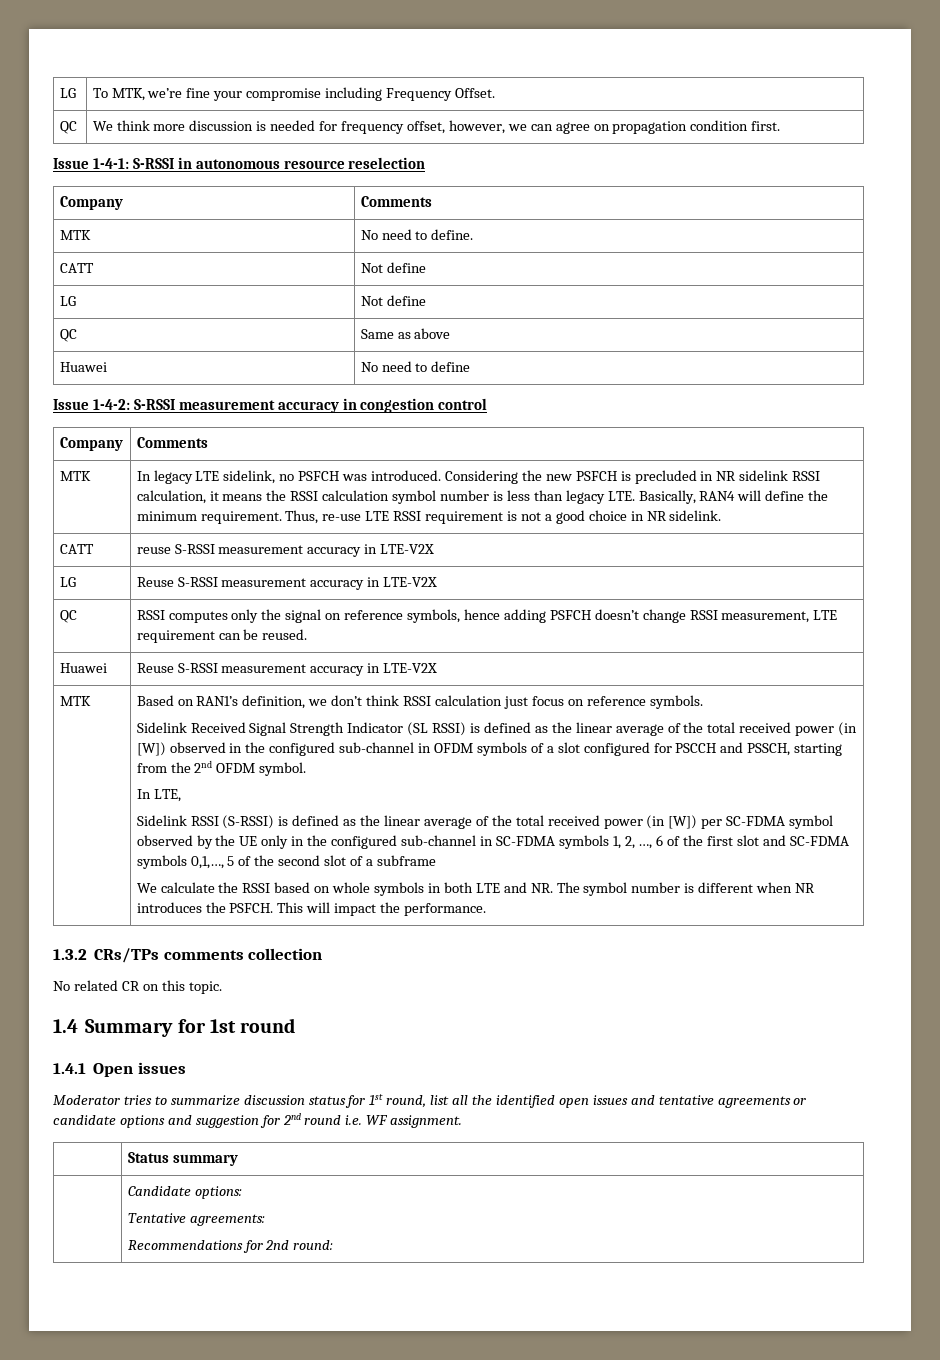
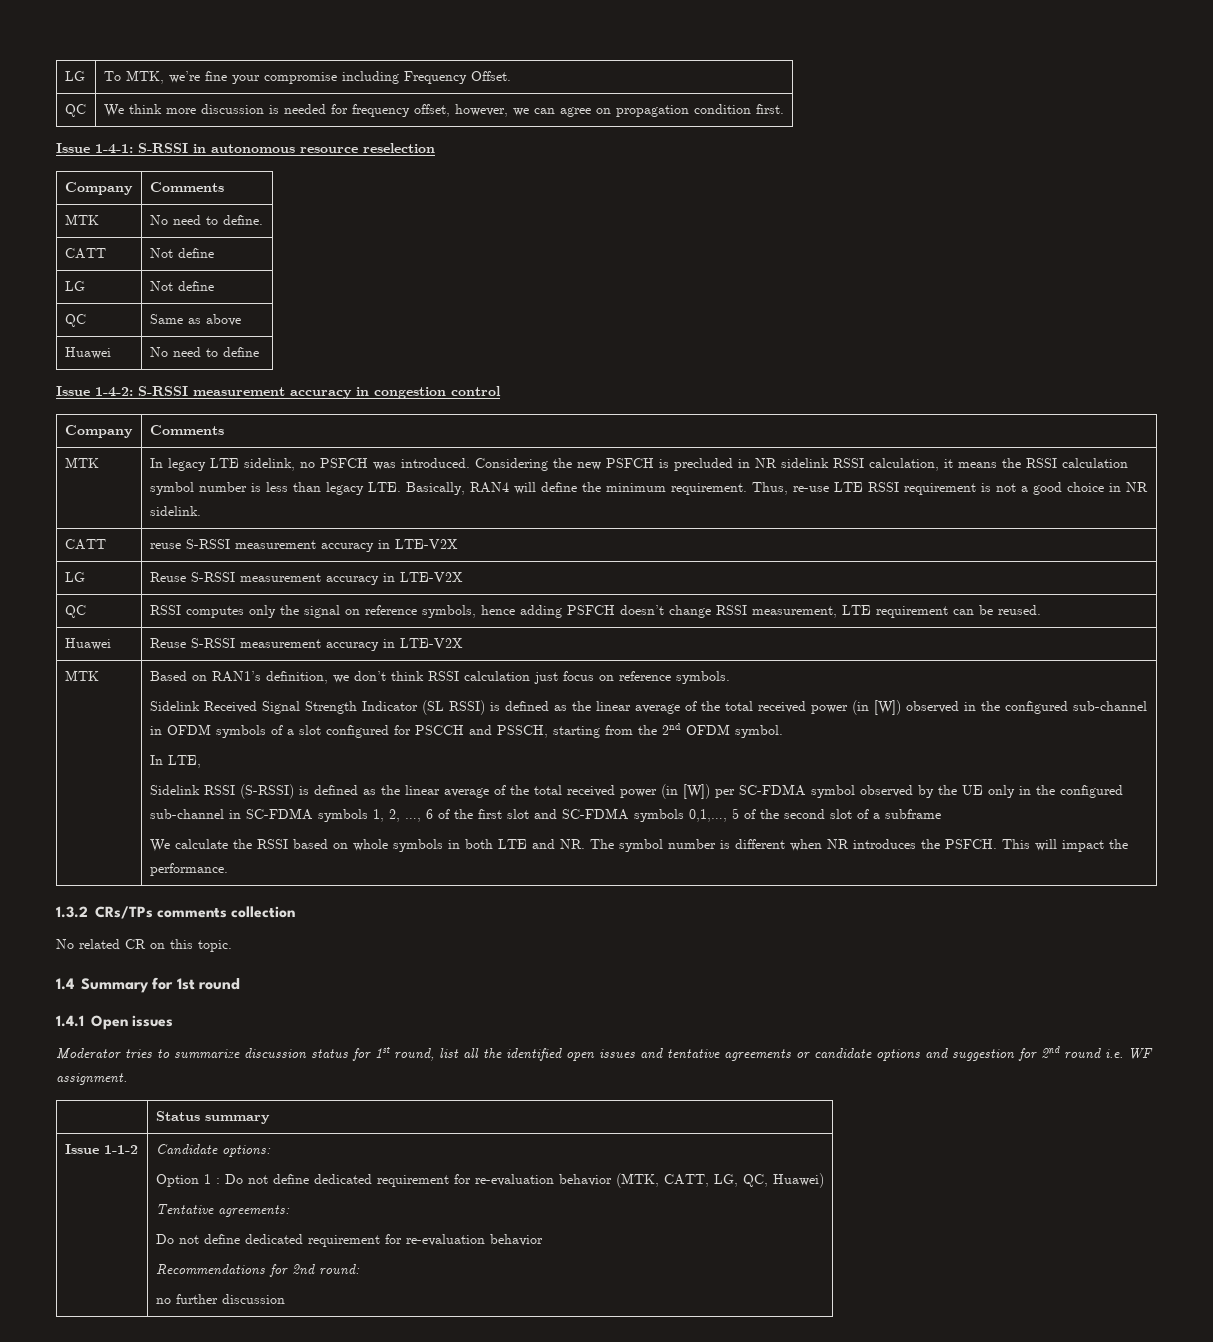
(238, 1160) none -> [64,1144,138,1154] Issue 1-1-2
[127,1213,265,1226] Tentative agreements: -> [155,1173,824,1188] [155,1204,290,1217] [155,1234,543,1247] Option 1 : Do not define dedicated requirement for re-evaluation behavior (MTK, CATT, LG, QC, Huawei) // Tentative agreements: // Do not define dedicated requirement for re-evaluation behavior
(334, 1245) none -> [155,1294,285,1304] // no further discussion

